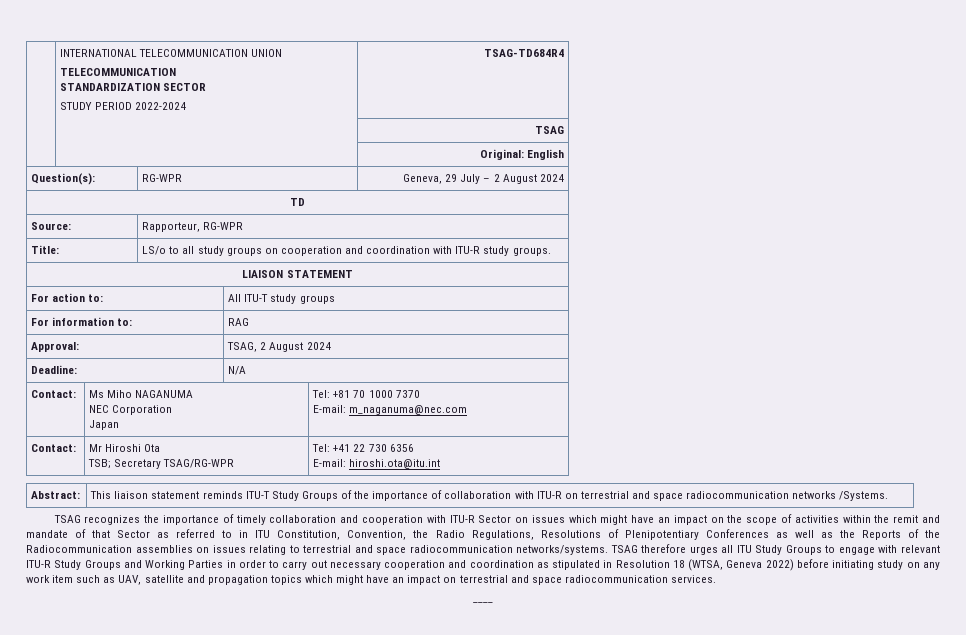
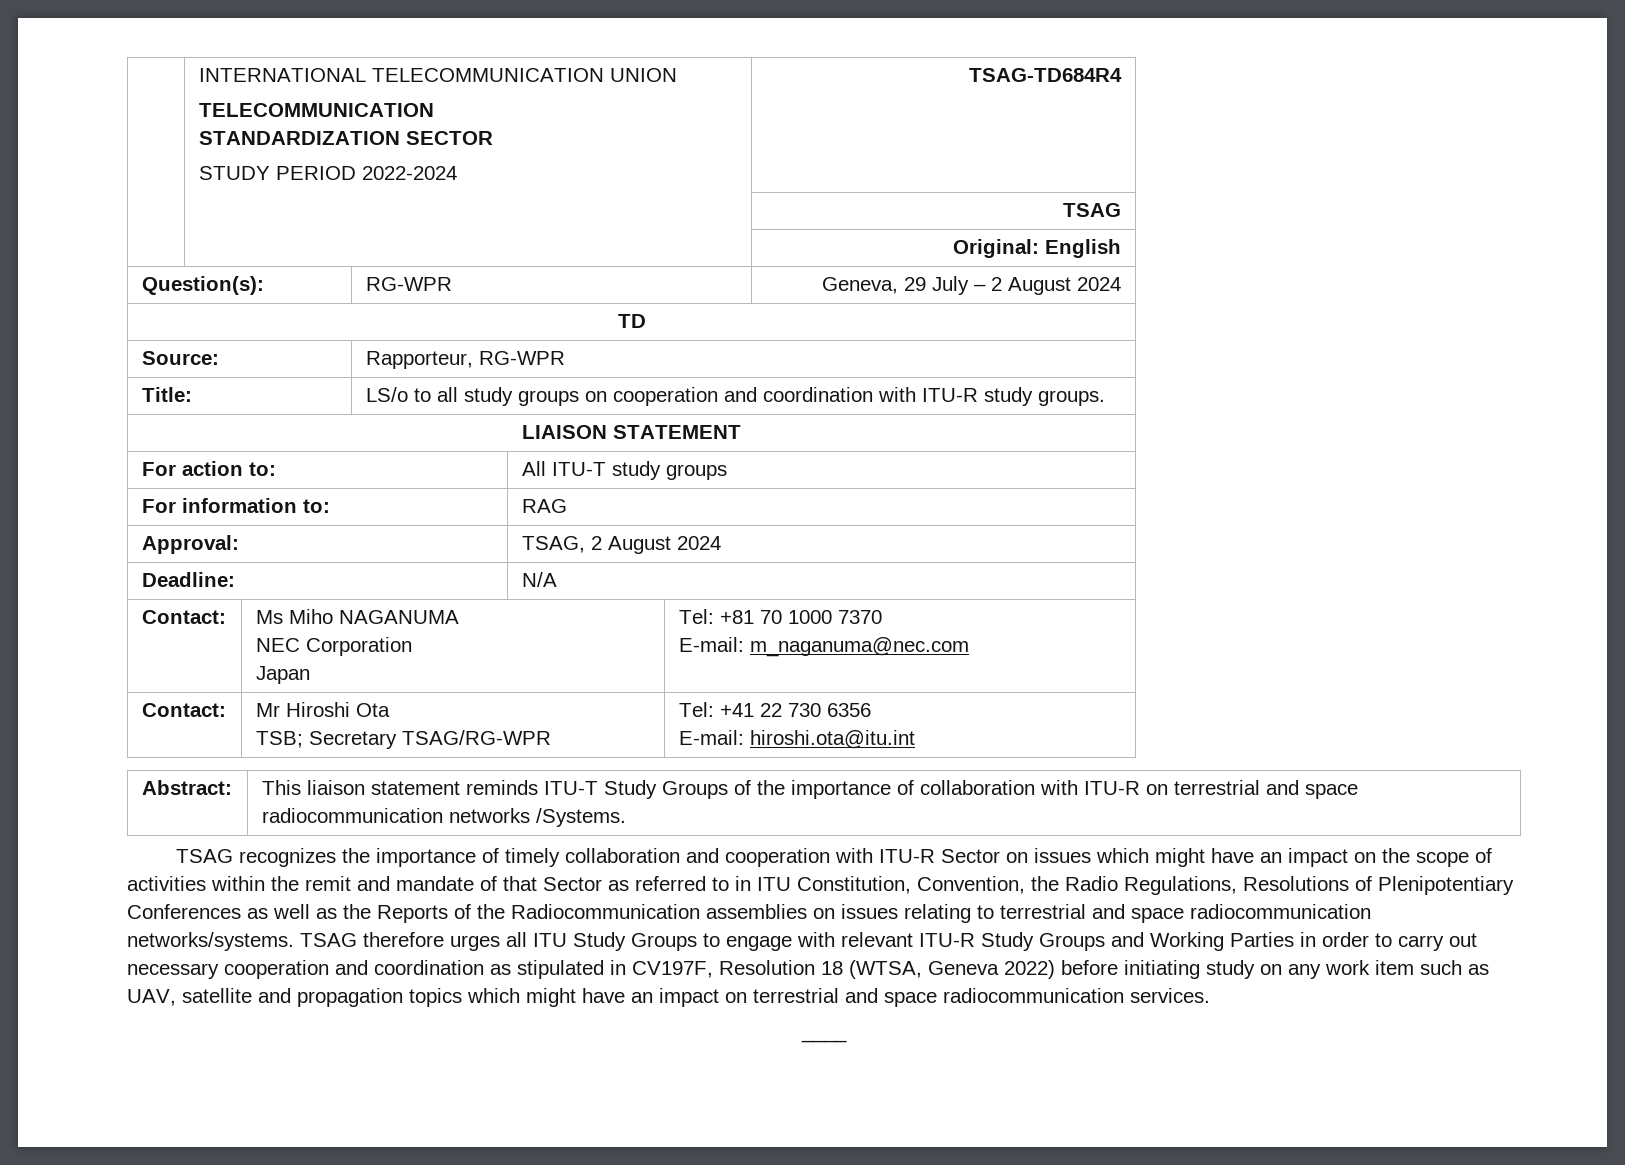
(613, 564) none -> [632,961,713,978] CV197F,

